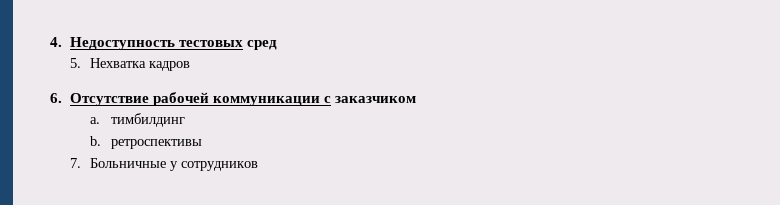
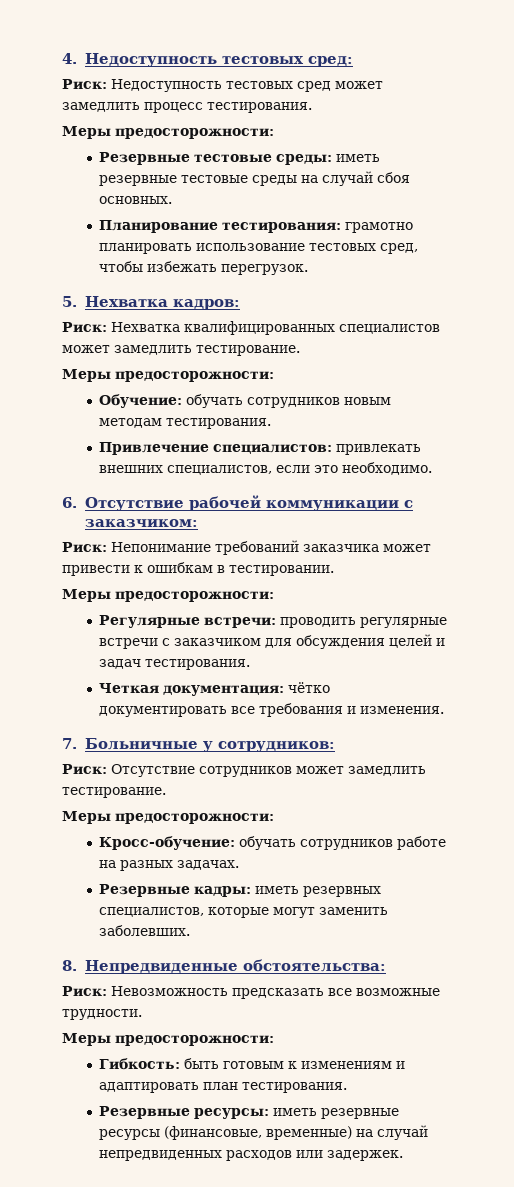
[247,40,278,50] [70,58,191,71] сред // 5. Нехватка кадров -> [307,56,353,67] [62,79,383,92] [62,102,312,113] [62,126,274,139] [99,152,381,165] [99,171,411,186] [99,196,173,204] [99,220,414,233] [99,243,419,254] [99,261,309,275] [62,296,240,310] [62,321,440,335] [62,345,300,356] [62,369,274,382] [99,394,392,408] [99,418,272,429] [99,442,422,455] [99,462,433,475] сред: // Риск: Недоступность тестовых сред может замедлить процесс тестирования. // Меры предосторожности: // Резервные тестовые среды: иметь резервные тестовые среды на случай сбоя основных. // Планирование тестирования: грамотно планировать использование тестовых сред, чтобы избежать перегрузок. // 5. Нехватка кадров: // Риск: Нехватка квалифицированных специалистов может замедлить тестирование. // Меры предосторожности: // Обучение: обучать сотрудников новым методам тестирования. // Привлечение специалистов: привлекать внешних специалистов, если это необходимо.
[335,96,417,103] [90,113,185,127] [90,136,202,149] [70,158,259,171] заказчиком // a. тимбилдинг // b. ретроспективы // 7. Больничные у сотрудников -> [84,519,198,528] [62,540,431,555] [62,562,334,576] [62,589,274,602] [99,615,448,628] [99,634,446,649] [99,659,251,670] [99,682,331,696] [99,703,445,717] [62,738,335,752] [62,764,426,777] [62,787,166,798] [62,811,274,824] [99,836,447,850] [99,860,240,871] [99,884,382,897] [99,907,389,918] [99,925,191,936] [62,959,386,974] [62,986,440,999] [62,1009,142,1020] [62,1033,274,1046] [99,1058,406,1070] [99,1082,348,1093] [99,1106,400,1119] [99,1125,429,1140] [99,1150,404,1161] заказчиком: // Риск: Непонимание требований заказчика может привести к ошибкам в тестировании. // Меры предосторожности: // Регулярные встречи: проводить регулярные встречи с заказчиком для обсуждения целей и задач тестирования. // Четкая документация: чётко документировать все требования и изменения. // 7. Больничные у сотрудников: // Риск: Отсутствие сотрудников может замедлить тестирование. // Меры предосторожности: // Кросс-обучение: обучать сотрудников работе на разных задачах. // Резервные кадры: иметь резервных специалистов, которые могут заменить заболевших. // 8. Непредвиденные обстоятельства: // Риск: Невозможность предсказать все возможные трудности. // Меры предосторожности: // Гибкость: быть готовым к изменениям и адаптировать план тестирования. // Резервные ресурсы: иметь резервные ресурсы (финансовые, временные) на случай непредвиденных расходов или задержек.

